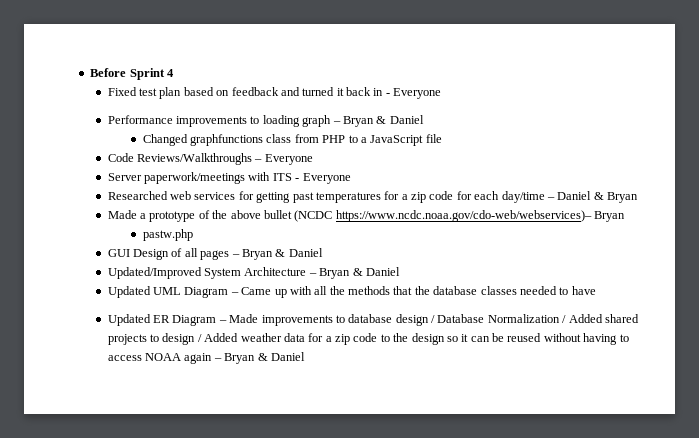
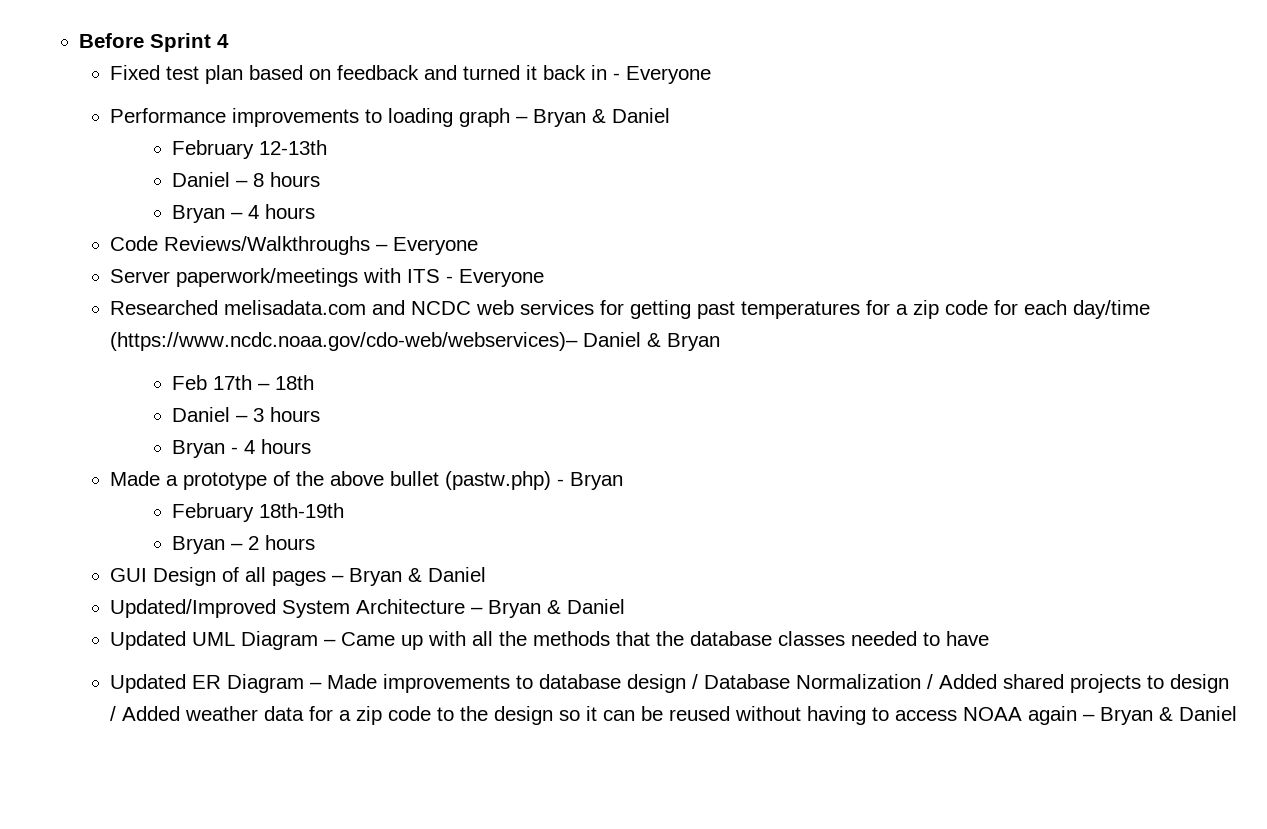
[142,134,442,146] Changed graphfunctions class from PHP to a JavaScript file -> [172,140,328,159] [172,172,321,187] [172,204,316,223] February 12-13th // Daniel – 8 hours // Bryan – 4 hours
(168, 195) none -> [224,300,472,315] melisadata.com and NCDC
[546,197,555,200] – -> [110,332,579,351] (https://www.ncdc.noaa.gov/cdo-web/webservices)–
(639, 197) none -> [172,375,315,390] [172,407,321,422] [172,439,312,458] // Feb 17th – 18th // Daniel – 3 hours // Bryan - 4 hours
[294,210,626,222] [142,229,193,241] (NCDC https://www.ncdc.noaa.gov/cdo-web/webservices)– Bryan // pastw.php -> [445,471,624,490] [172,503,345,522] [172,535,316,554] (pastw.php) - Bryan // February 18th-19th // Bryan – 2 hours

